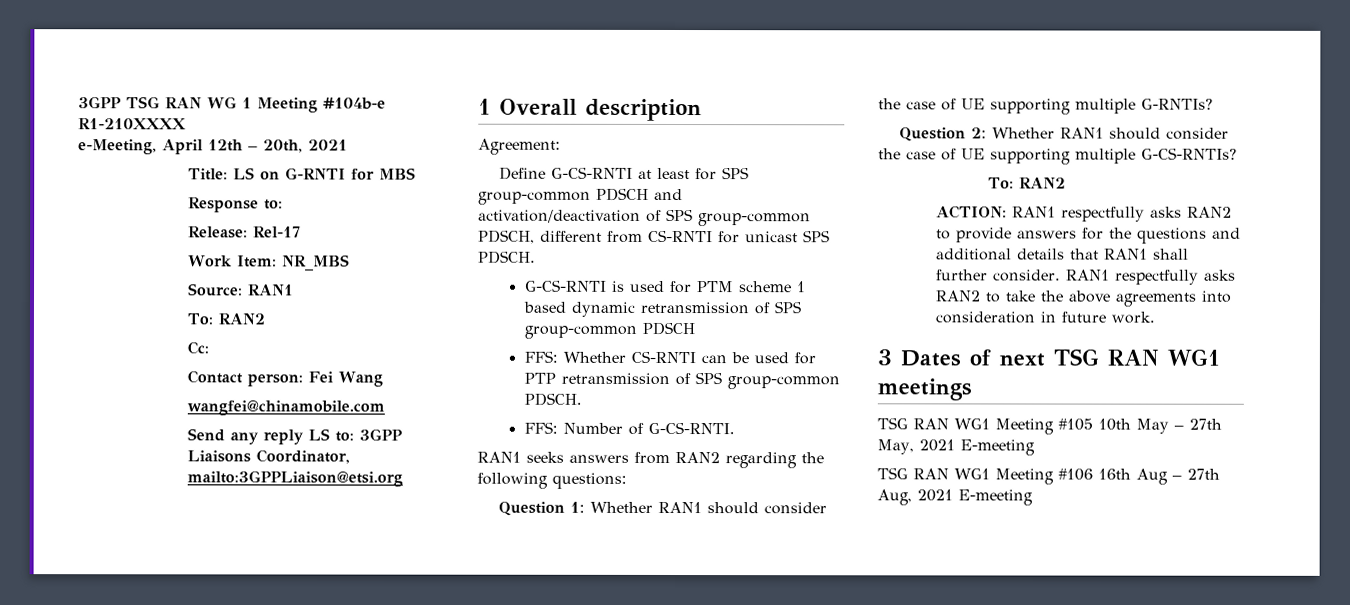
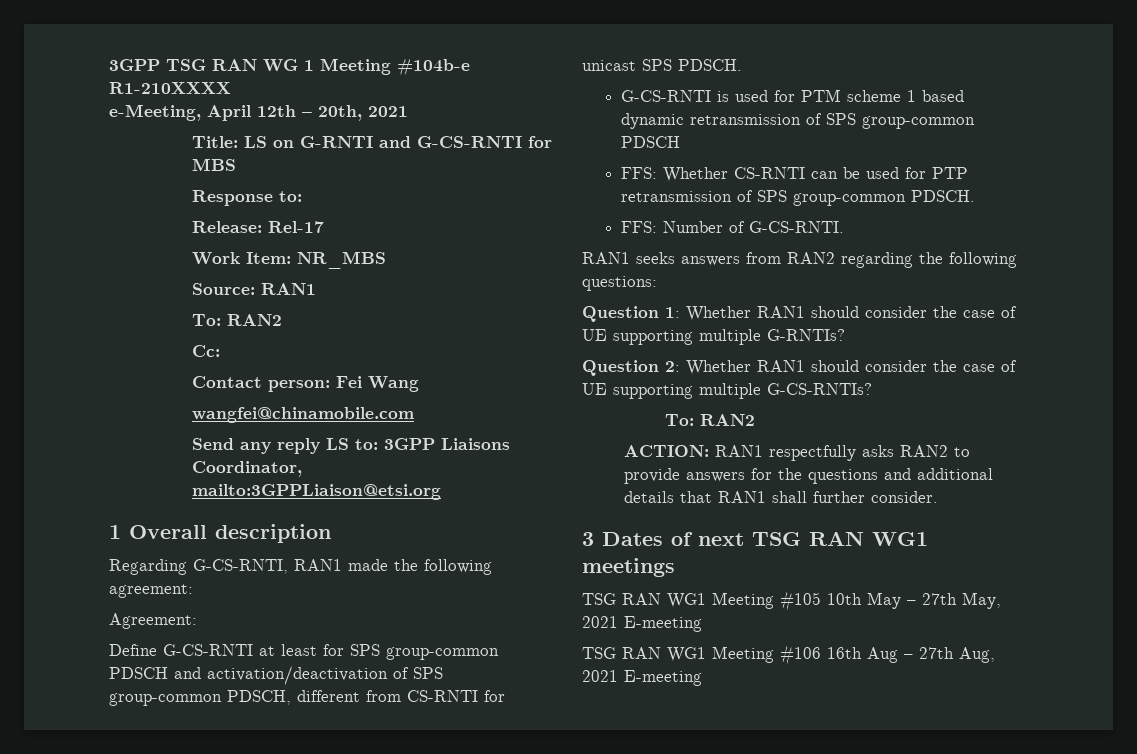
(346, 173) none -> [379,136,523,148] and G-CS-RNTI
(702, 110) none -> [109,559,492,575] [109,584,193,598] // Regarding G-CS-RNTI, RAN1 made the following agreement:
[1065,269,1236,285] [935,290,1232,307] [934,311,1155,324] RAN1 respectfully asks RAN2 to take the above agreements into consideration in future work. -> (938, 497) none

